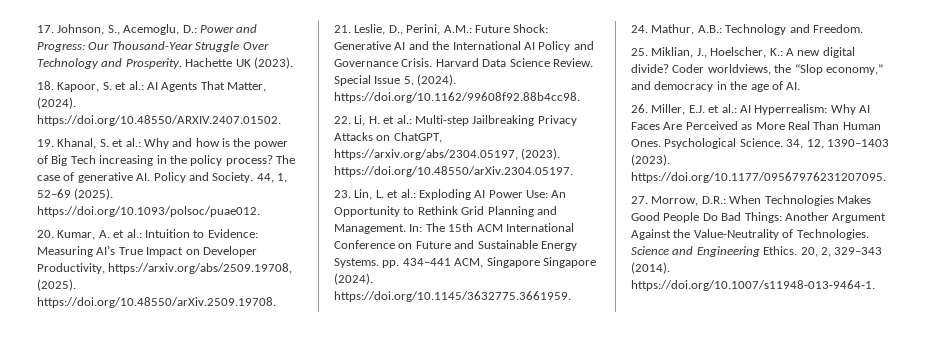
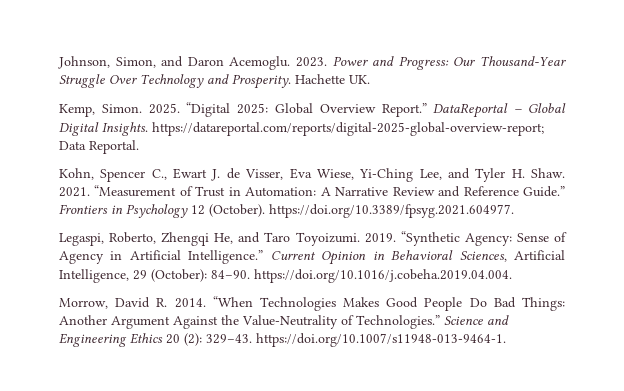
[37,24,197,35] 17. Johnson, S., Acemoglu, D.: -> [58,56,327,70] Johnson, Simon, and Daron Acemoglu. 2023.
[235,57,293,69] [37,81,266,92] [37,97,76,109] [37,115,281,126] [37,138,288,149] [37,155,295,166] [37,172,287,183] [37,188,114,200] [37,206,260,217] [37,229,258,240] [37,245,257,257] [37,263,293,274] [37,279,76,291] [37,297,276,308] [334,24,549,35] [334,41,594,52] [334,58,593,67] [334,74,457,86] [334,92,580,103] [334,115,577,126] [334,132,442,143] [334,148,561,160] [334,166,573,177] [334,189,567,200] [334,206,557,217] [334,223,574,234] [334,240,577,251] [334,257,596,268] [334,273,373,285] [334,291,571,302] [631,24,863,35] [631,47,855,58] [631,64,883,75] [631,81,801,92] [631,104,870,115] [631,121,881,130] [631,138,889,149] [631,154,670,166] [631,172,886,183] [631,195,762,206] UK (2023). // 18. Kapoor, S. et al.: AI Agents That Matter, (2024). https://doi.org/10.48550/ARXIV.2407.01502. // 19. Khanal, S. et al.: Why and how is the power of Big Tech increasing in the policy process? The case of generative AI. Policy and Society. 44, 1, 52–69 (2025). https://doi.org/10.1093/polsoc/puae012. // 20. Kumar, A. et al.: Intuition to Evidence: Measuring AI’s True Impact on Developer Productivity, https://arxiv.org/abs/2509.19708, (2025). https://doi.org/10.48550/arXiv.2509.19708. // 21. Leslie, D., Perini, A.M.: Future Shock: Generative AI and the International AI Policy and Governance Crisis. Harvard Data Science Review. Special Issue 5, (2024). https://doi.org/10.1162/99608f92.88b4cc98. // 22. Li, H. et al.: Multi-step Jailbreaking Privacy Attacks on ChatGPT, https://arxiv.org/abs/2304.05197, (2023). https://doi.org/10.48550/arXiv.2304.05197. // 23. Lin, L. et al.: Exploding AI Power Use: An Opportunity to Rethink Grid Planning and Management. In: The 15th ACM International Conference on Future and Sustainable Energy Systems. pp. 434–441 ACM, Singapore Singapore (2024). https://doi.org/10.1145/3632775.3661959. // 24. Mathur, A.B.: Technology and Freedom. // 25. Miklian, J., Hoelscher, K.: A new digital divide? Coder worldviews, the “Slop economy,” and democracy in the age of AI. // 26. Miller, E.J. et al.: AI Hyperrealism: Why AI Faces Are Perceived as More Real Than Human Ones. Psychological Science. 34, 12, 1390–1403 (2023). https://doi.org/10.1177/09567976231207095. // 27. Morrow, D.R.: When -> [349,75,370,84] [59,102,566,118] [59,122,544,136] [59,140,139,154] [59,168,565,182] [59,185,565,197] [59,204,514,218] [59,231,567,246] [59,250,565,265] [59,269,512,283] [59,296,253,309] UK. // Kemp, Simon. 2025. “Digital 2025: Global Overview Report.” DataReportal – Global Digital Insights. https://datareportal.com/reports/digital-2025-global-overview-report; Data Reportal. // Kohn, Spencer C., Ewart J. de Visser, Eva Wiese, Yi-Ching Lee, and Tyler H. Shaw. 2021. “Measurement of Trust in Automation: A Narrative Review and Reference Guide.” Frontiers in Psychology 12 (October). https://doi.org/10.3389/fpsyg.2021.604977. // Legaspi, Roberto, Zhengqi He, and Taro Toyoizumi. 2019. “Synthetic Agency: Sense of Agency in Artificial Intelligence.” Current Opinion in Behavioral Sciences, Artificial Intelligence, 29 (October): 84–90. https://doi.org/10.1016/j.cobeha.2019.04.004. // Morrow, David R. 2014. “When
[796,229,869,240] Technologies. -> [356,315,440,329] Technologies.”
[763,246,883,257] [631,262,670,274] Ethics. 20, 2, 329–343 (2014). -> [130,333,252,346] Ethics 20 (2): 329–43.

